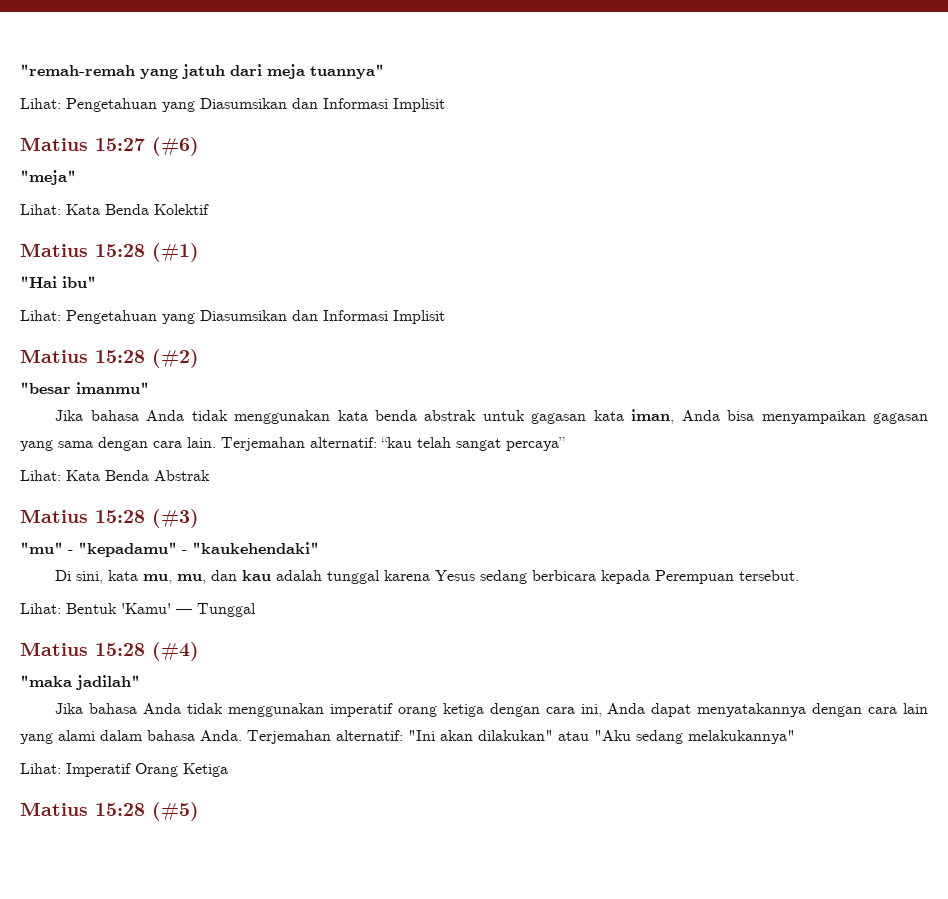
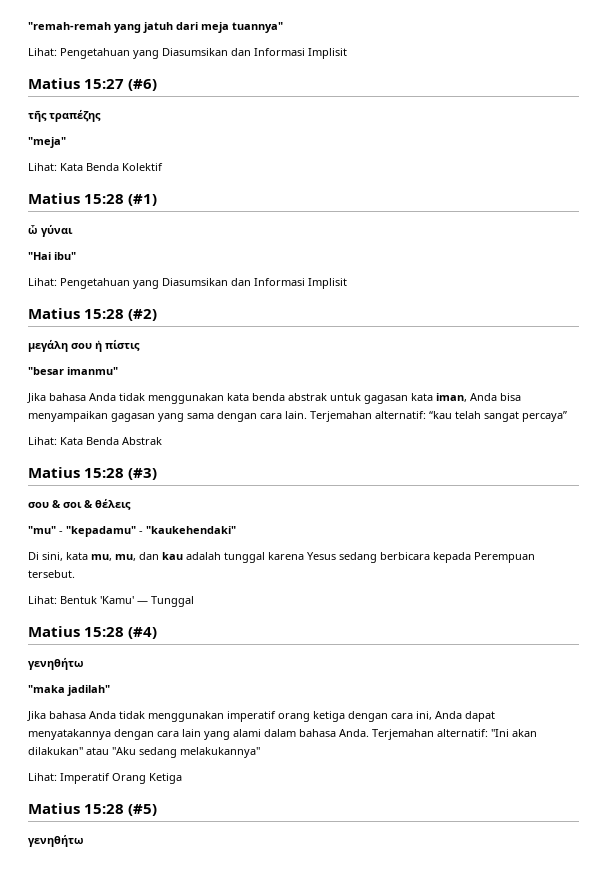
(199, 146) none -> [28,109,101,122] // τῆς τραπέζης
(199, 252) none -> [28,224,73,237] // ὦ γύναι
(199, 358) none -> [28,339,140,352] // μεγάλη σου ἡ πίστις
(199, 518) none -> [28,498,131,510] // σου & σοι & θέλεις
(199, 651) none -> [28,657,84,670] // γενηθήτω
(199, 811) none -> [28,834,84,847] // γενηθήτω

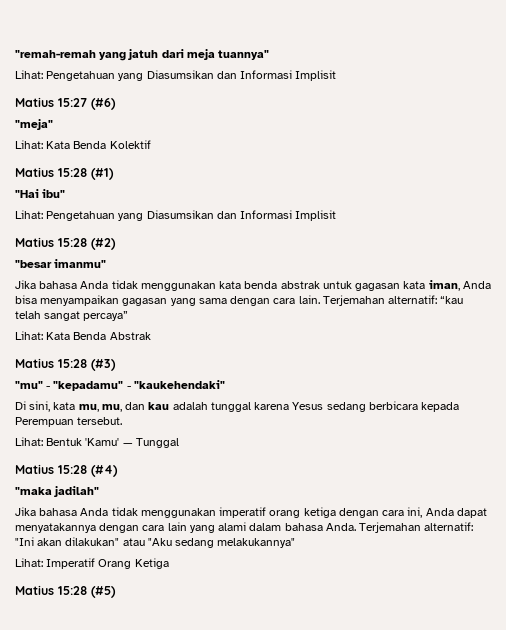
[28,109,101,122] // τῆς τραπέζης -> (116, 104) none
[28,224,73,237] // ὦ γύναι -> (114, 174) none
[28,339,140,352] // μεγάλη σου ἡ πίστις -> (116, 244) none
[28,498,131,510] // σου & σοι & θέλεις -> (116, 365) none
[28,657,84,670] // γενηθήτω -> (118, 471) none
[28,834,84,847] // γενηθήτω -> (116, 592) none

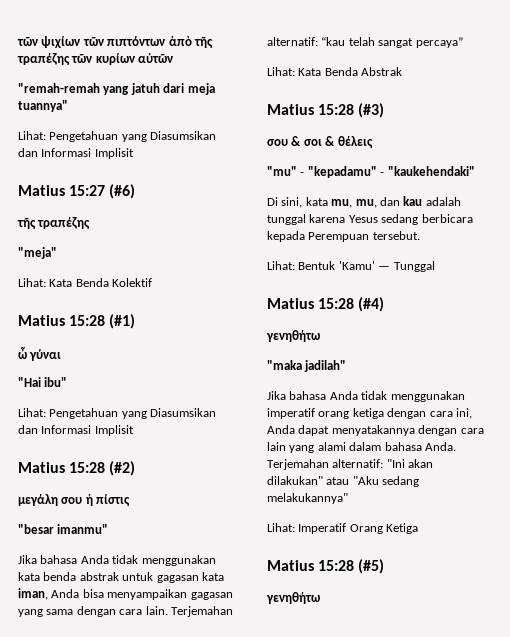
(15, 54) none -> [17,36,213,49] [17,53,174,66] τῶν ψιχίων τῶν πιπτόντων ἀπὸ τῆς τραπέζης τῶν κυρίων αὐτῶν //
(116, 104) none -> [17,217,91,230] // τῆς τραπέζης
(114, 174) none -> [18,346,62,361] // ὦ γύναι
(116, 244) none -> [18,494,131,507] // μεγάλη σου ἡ πίστις
(116, 365) none -> [267,136,373,149] // σου & σοι & θέλεις
(118, 471) none -> [266,330,320,342] // γενηθήτω
(116, 592) none -> [266,592,320,604] // γενηθήτω

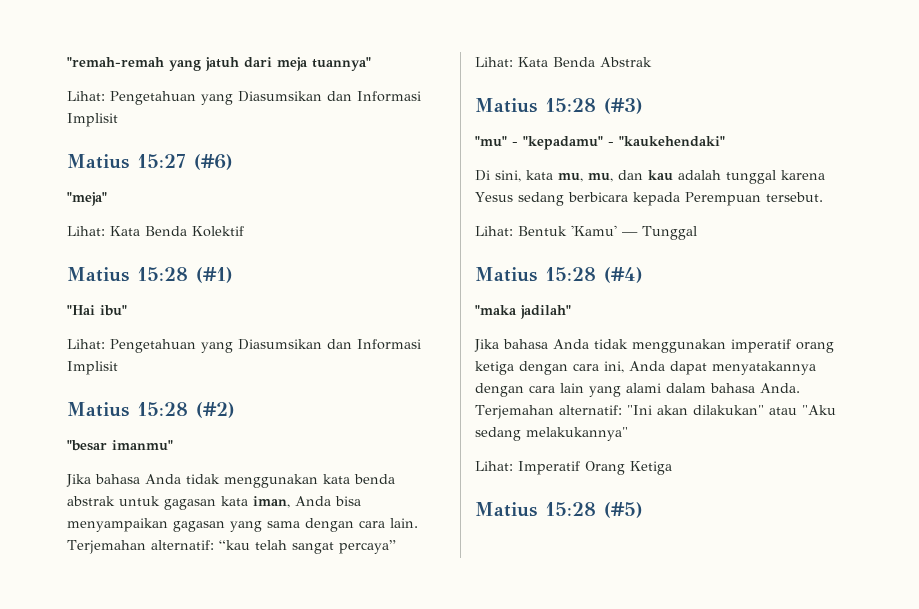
[17,36,213,49] [17,53,174,66] τῶν ψιχίων τῶν πιπτόντων ἀπὸ τῆς τραπέζης τῶν κυρίων αὐτῶν // -> (67, 62) none
[17,217,91,230] // τῆς τραπέζης -> (233, 162) none
[18,346,62,361] // ὦ γύναι -> (233, 275) none
[18,494,131,507] // μεγάλη σου ἡ πίστις -> (235, 410) none
[267,136,373,149] // σου & σοι & θέλεις -> (643, 106) none
[266,330,320,342] // γενηθήτω -> (643, 275) none
[266,592,320,604] // γενηθήτω -> (643, 510) none

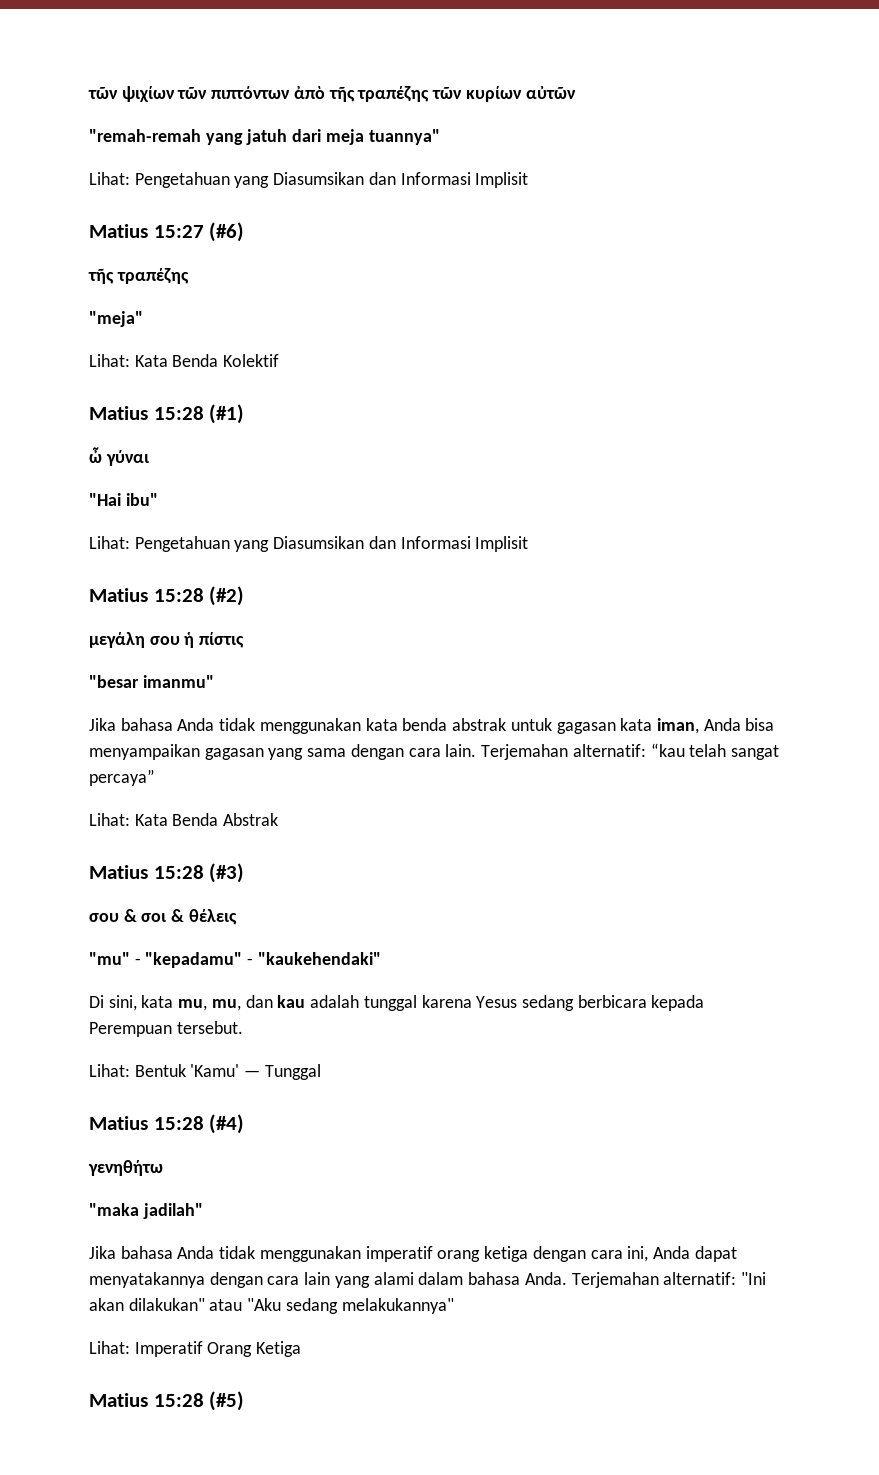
(67, 62) none -> [88,86,576,102] τῶν ψιχίων τῶν πιπτόντων ἀπὸ τῆς τραπέζης τῶν κυρίων αὐτῶν //
(233, 162) none -> [88,268,189,284] // τῆς τραπέζης
(233, 275) none -> [89,447,149,466] // ὦ γύναι
(235, 410) none -> [89,632,245,648] // μεγάλη σου ἡ πίστις
(643, 106) none -> [89,909,237,925] // σου & σοι & θέλεις
(643, 275) none -> [88,1160,163,1176] // γενηθήτω

